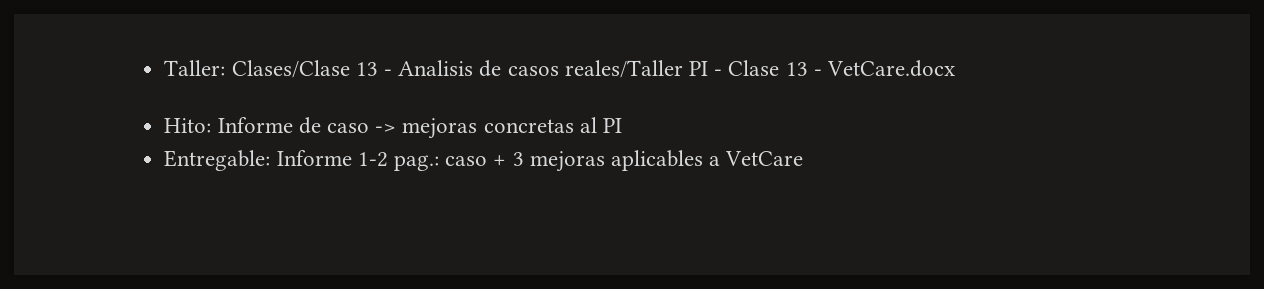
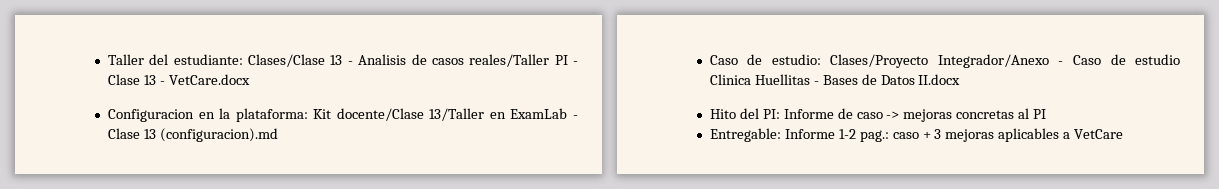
[164,60,226,76] Taller: -> [107,54,243,65] Taller del estudiante:
[164,118,212,133] Hito: -> [107,108,579,122] [107,128,278,142] [709,54,1180,68] [709,74,961,85] [709,108,780,119] Configuracion en la plataforma: Kit docente/Clase 13/Taller en ExamLab - Clase 13 (configuracion).md // Caso de estudio: Clases/Proyecto Integrador/Anexo - Caso de estudio Clinica Huellitas - Bases de Datos II.docx // Hito del PI:

